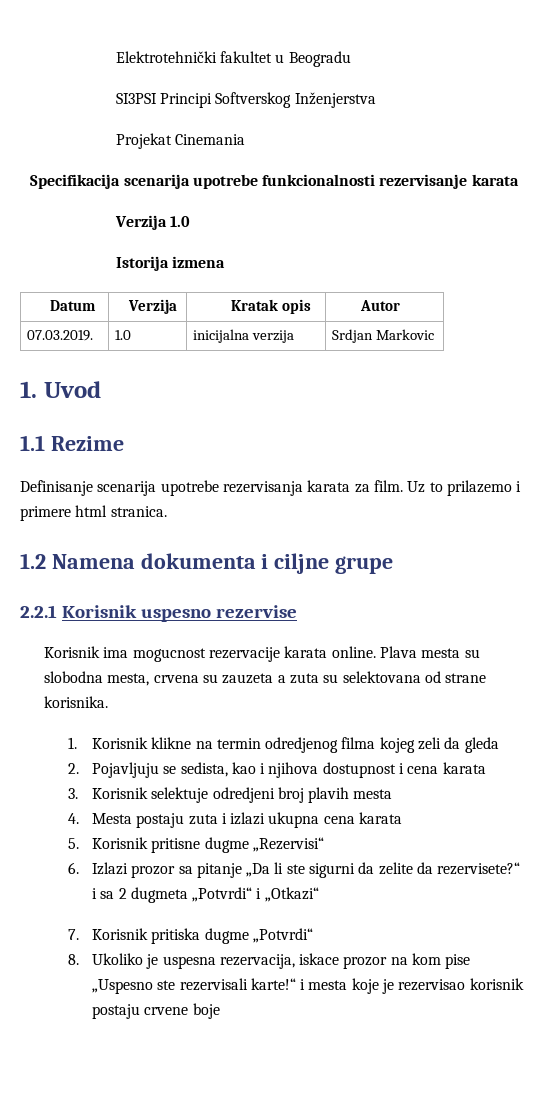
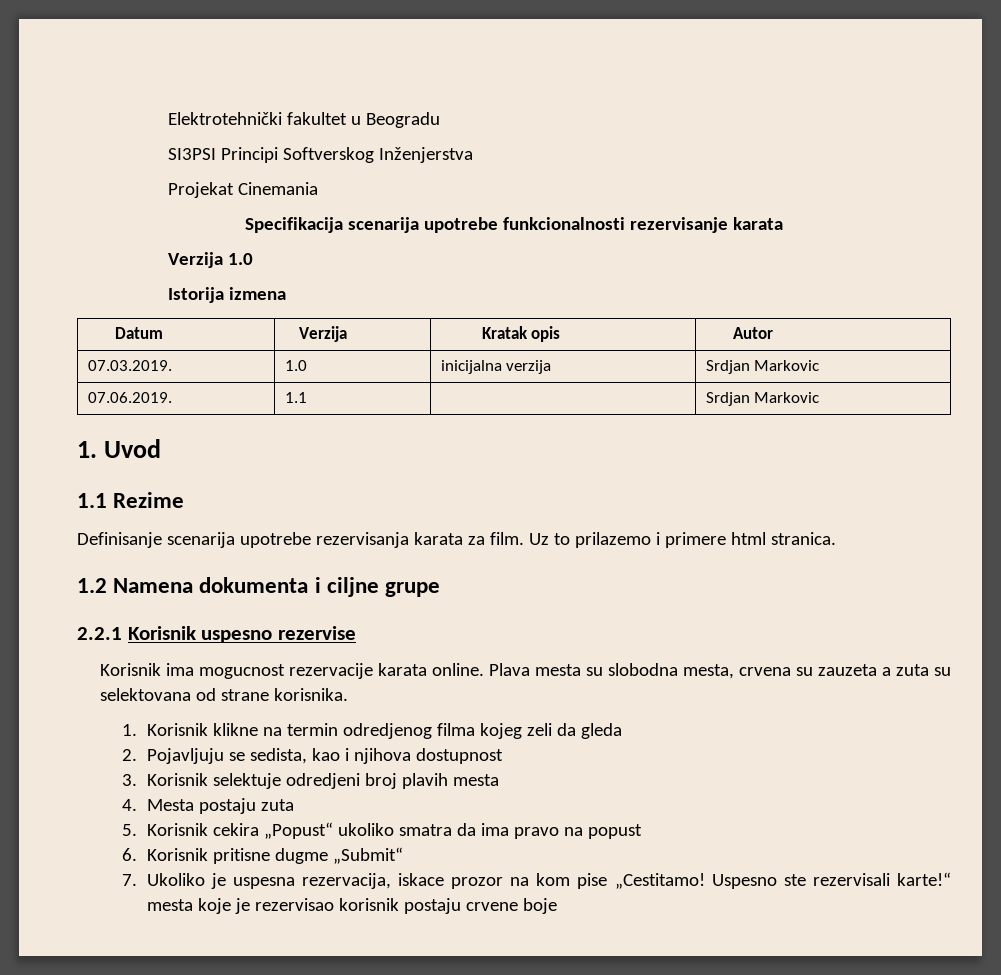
(434, 334) none -> [87,392,172,403] [284,392,307,403] [705,392,820,406] // 07.06.2019. | 1.1 | | Srdjan Markovic
[399,762,486,774] i cena karata -> (503, 756) none
[221,812,403,828] [67,837,324,853] [67,862,521,878] [91,887,319,903] [67,928,313,944] [67,954,79,965] i izlazi ukupna cena karata // 5. Korisnik pritisne dugme „Rezervisi“ // 6. Izlazi prozor sa pitanje „Da li ste sigurni da zelite da rezervisete?“ i sa 2 dugmeta „Potvrdi“ i „Otkazi“ // 7. Korisnik pritiska dugme „Potvrdi“ // 8. -> [122,822,642,839] [122,847,403,864] [122,874,138,886] // 5. Korisnik cekira „Popust“ ukoliko smatra da ima pravo na popust // 6. Korisnik pritisne dugme „Submit“ // 7.
[91,979,153,994] „Uspesno -> [614,873,777,889] „Cestitamo! Uspesno
[300,979,306,990] i -> (951, 879) none

